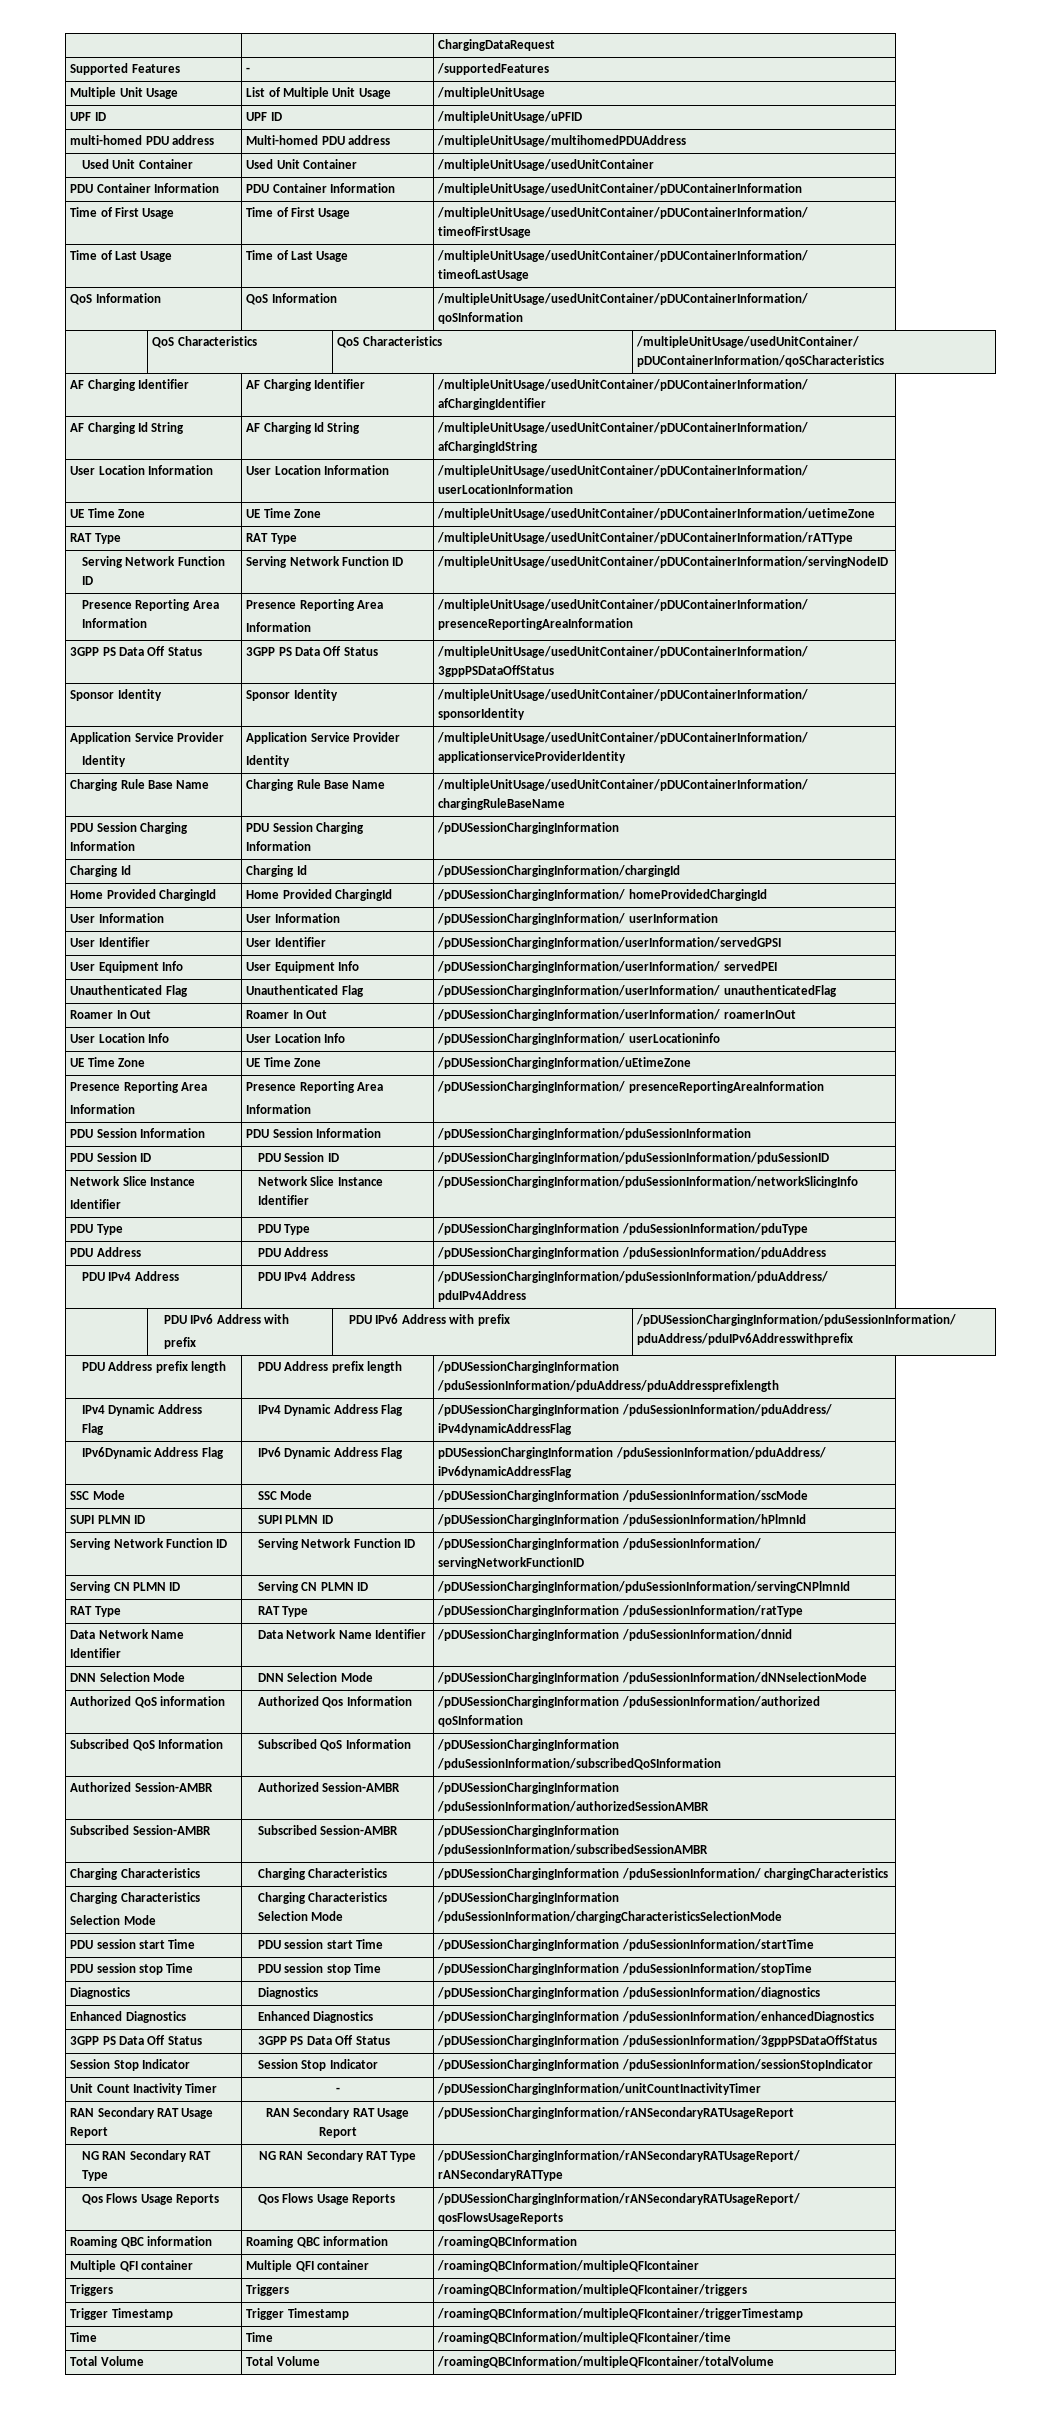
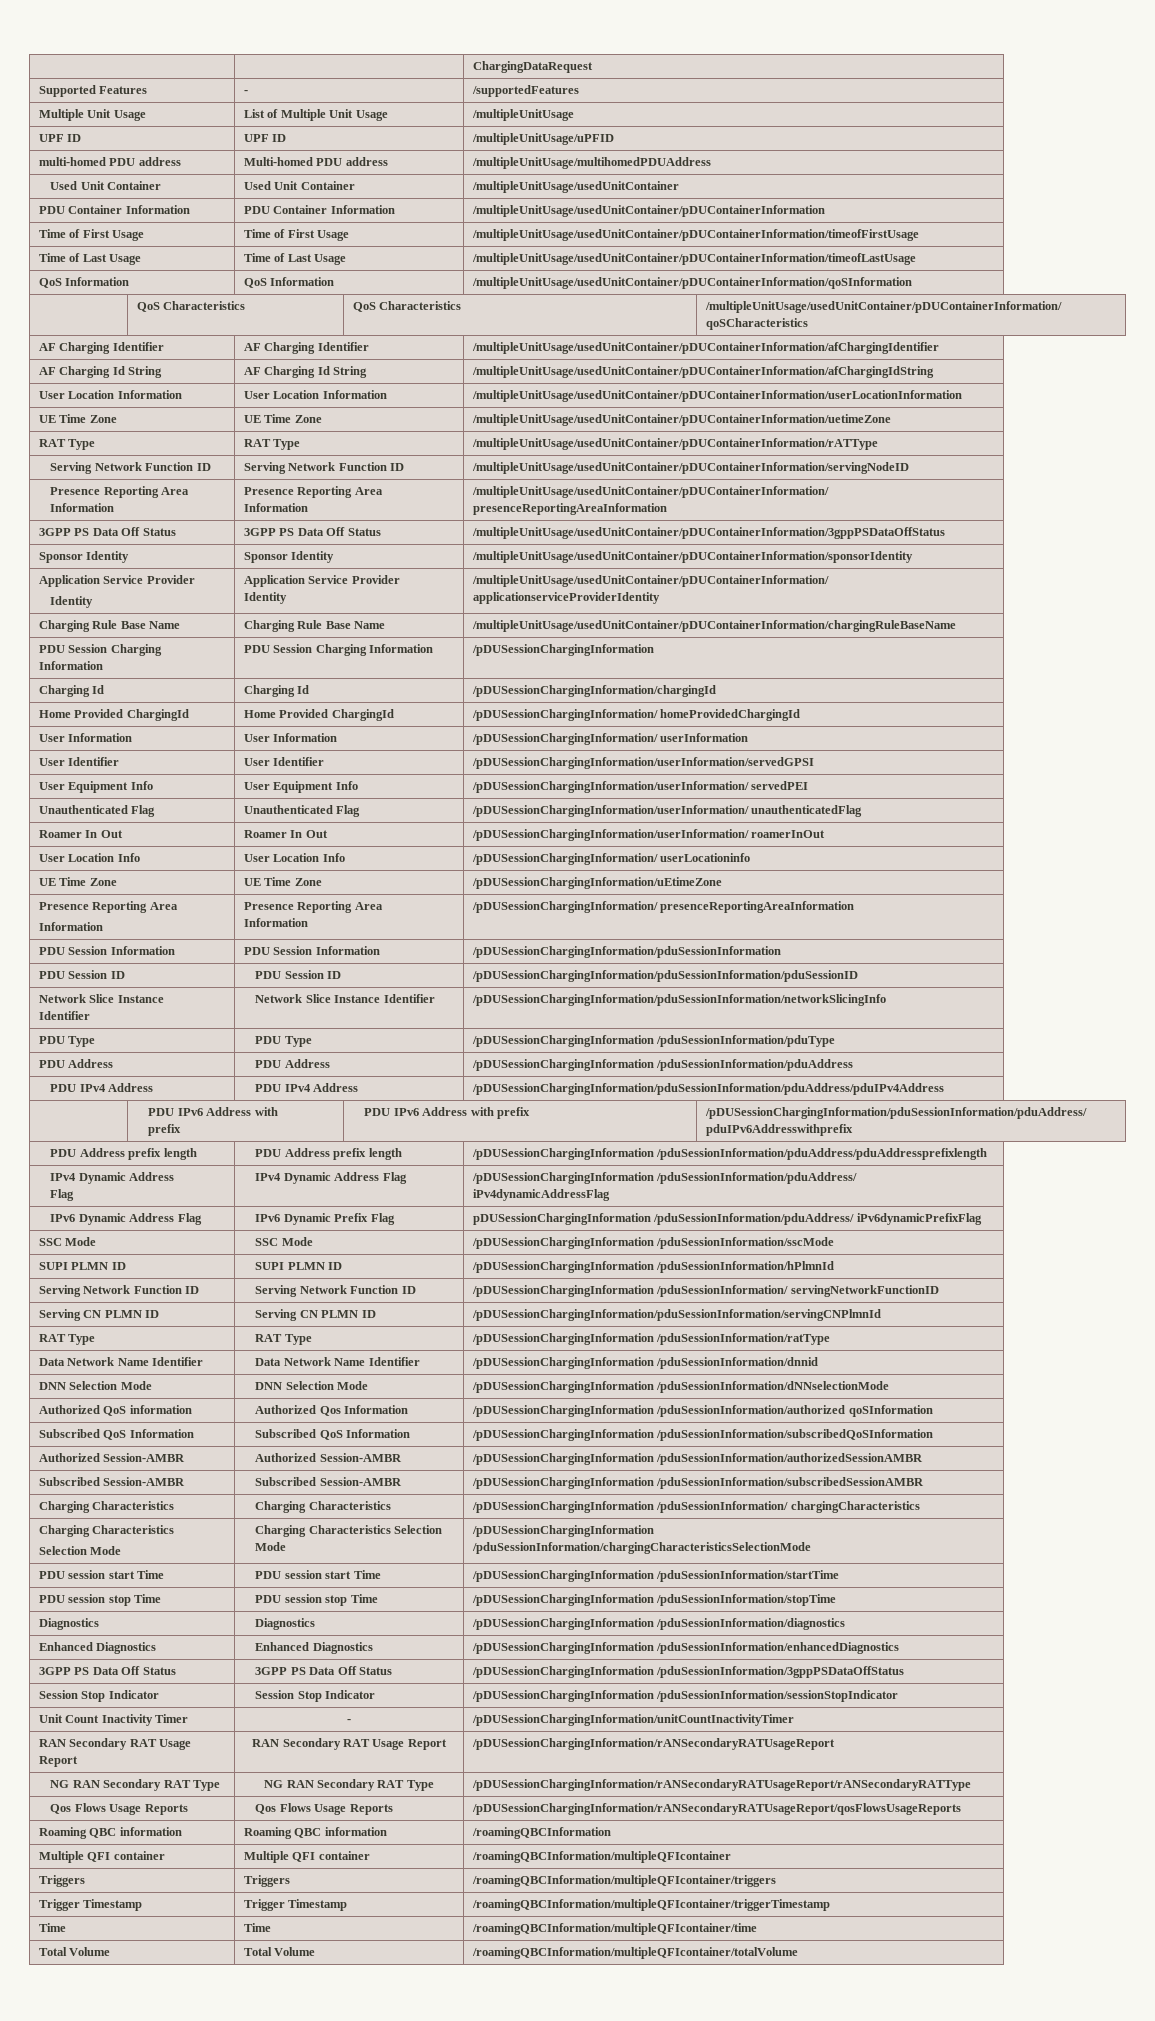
[82,1447,153,1459] IPv6Dynamic -> [50,1213,126,1225] IPv6 Dynamic
[333,1447,378,1457] Address -> [334,1213,369,1222] Prefix
[438,1466,573,1478] iPv6dynamicAddressFlag -> [856,1213,982,1225] iPv6dynamicPrefixFlag

